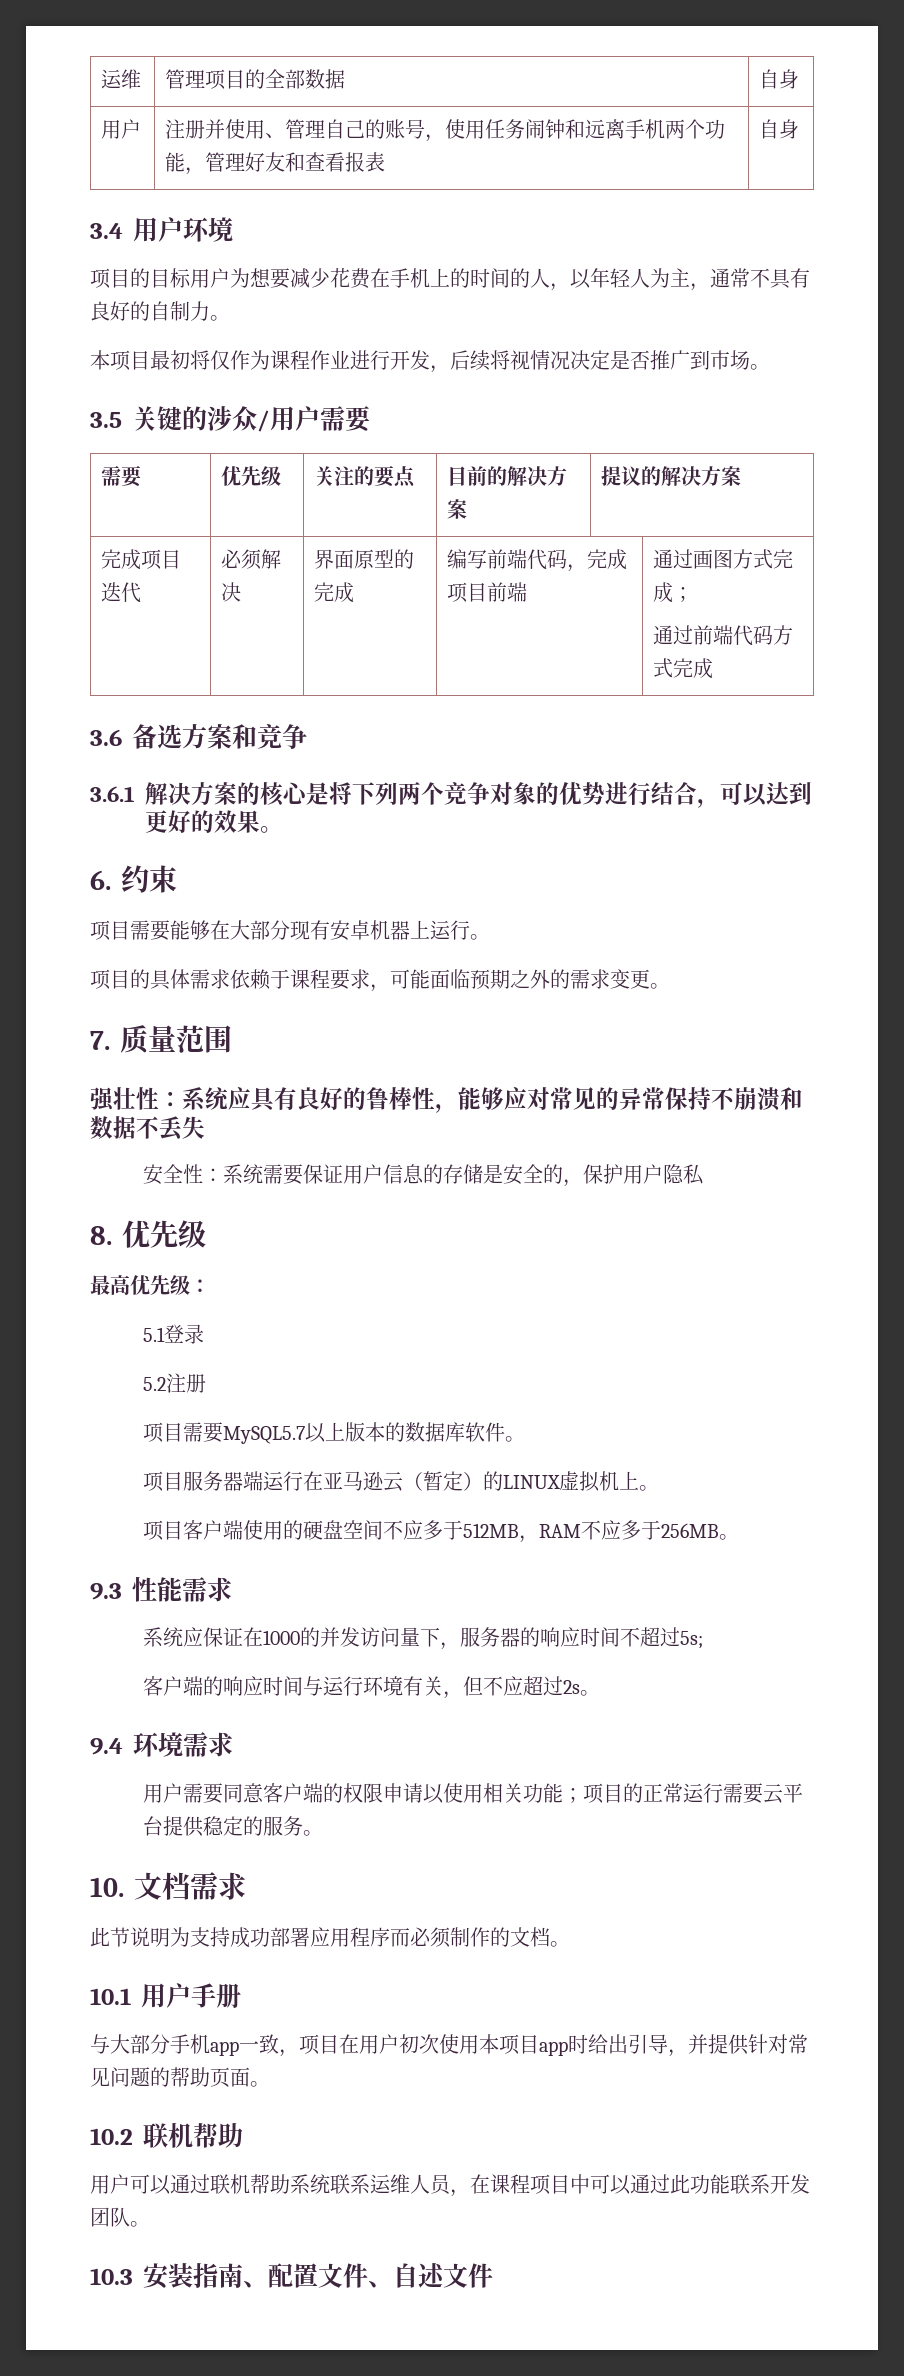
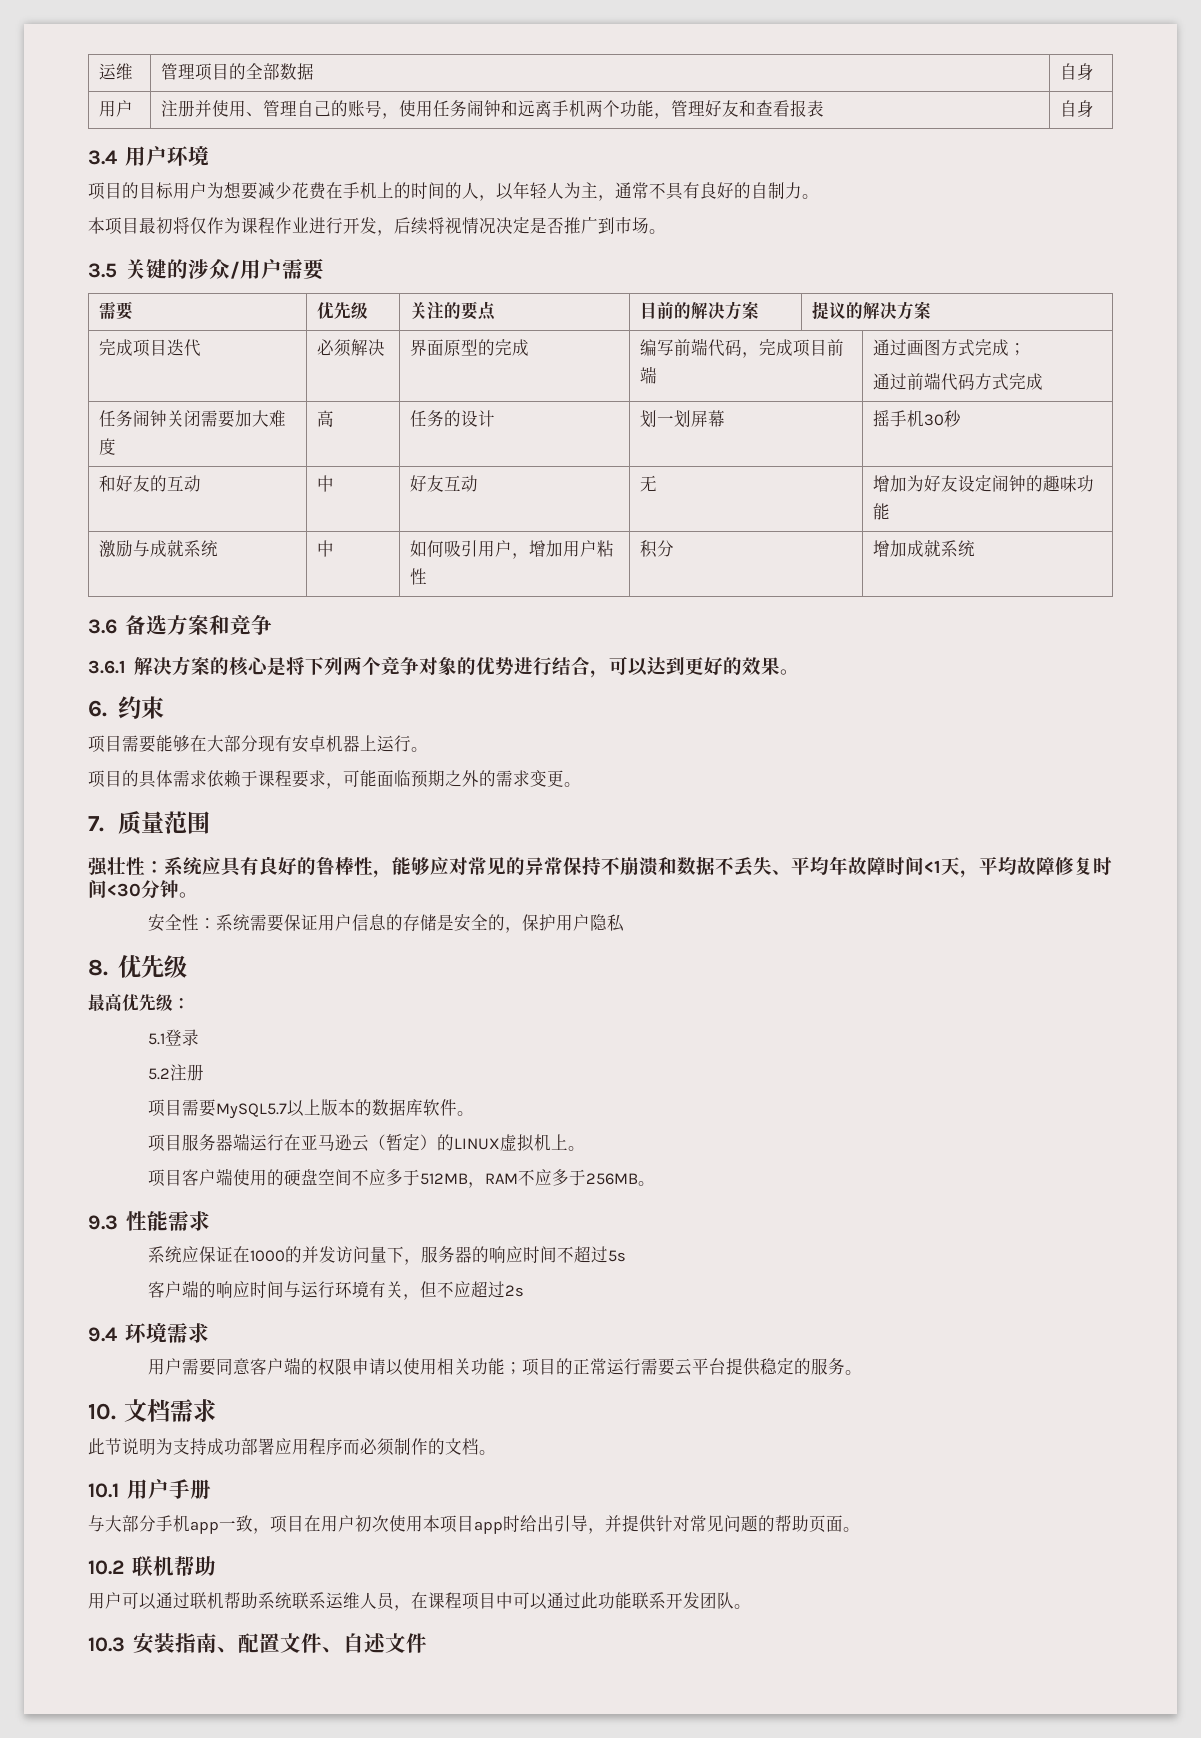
(713, 668) none -> [98,410,286,428] [98,438,116,455] [316,410,334,427] [409,410,495,427] [639,410,725,428] [872,410,961,427] [98,475,201,492] [316,475,334,492] [409,475,478,492] [639,475,657,492] [872,475,1094,492] [872,503,890,520] [98,540,218,558] [316,540,334,557] [409,540,614,559] [409,568,427,585] [639,540,674,558] [872,540,975,557] // 任务闹钟关闭需要加大难度 | 高 | 任务的设计 | 划一划屏幕 | 摇手机30秒 // 和好友的互动 | 中 | 好友互动 | 无 | 增加为好友设定闹钟的趣味功能 // 激励与成就系统 | 中 | 如何吸引用户，增加用户粘性 | 积分 | 增加成就系统
(205, 1127) none -> [772,856,1112,878] [88,880,198,899] 、平均年故障时间<1天，平均故障修复时间<30分钟。
[680,1631,704,1649] 5s; -> [607,1250,626,1262] 5s
[580,1690,601,1696] 。 -> (524, 1291) none

